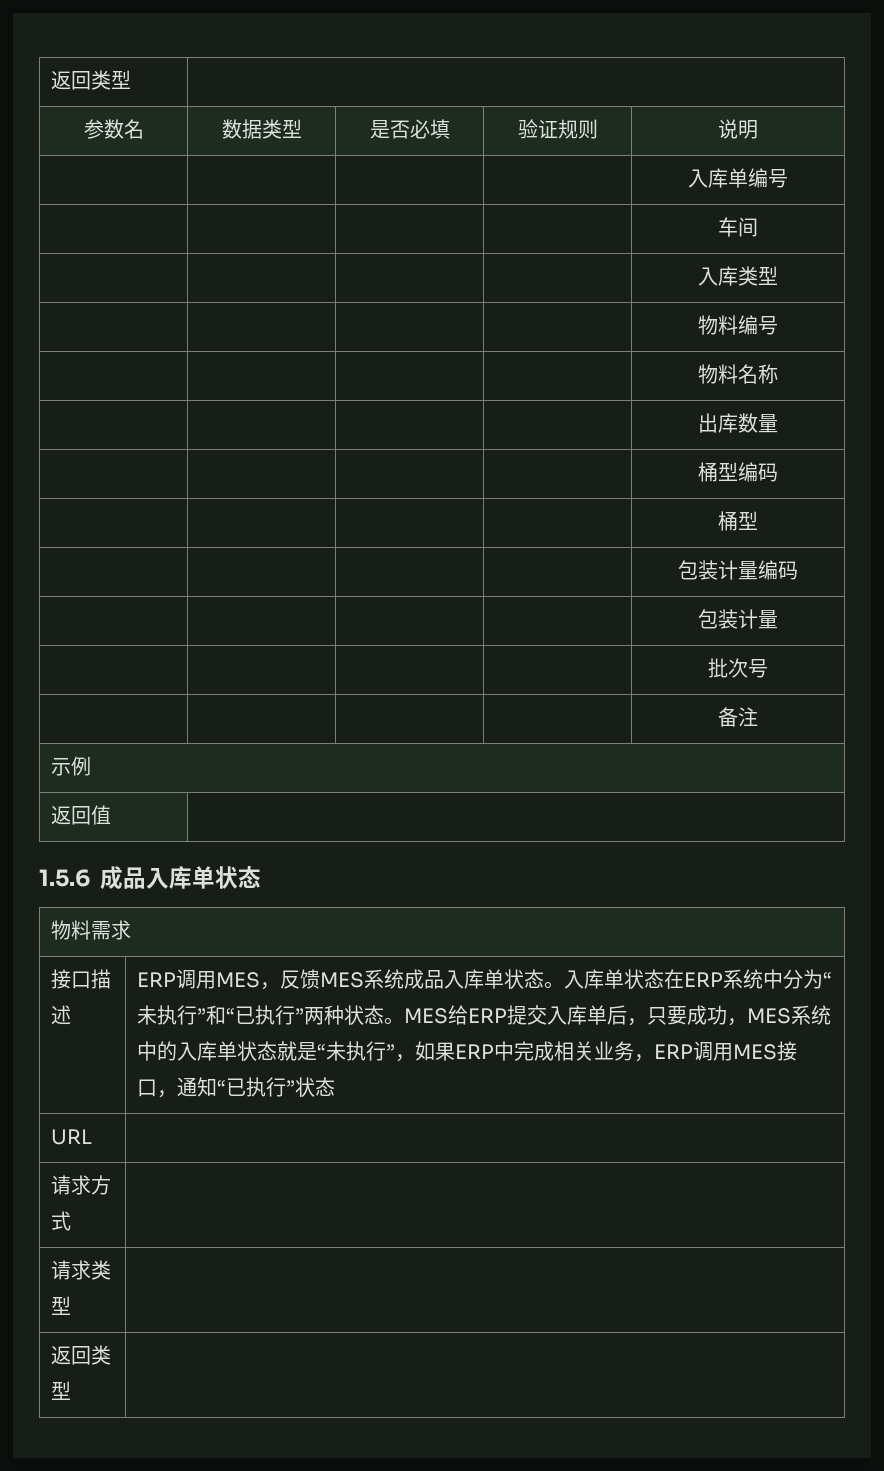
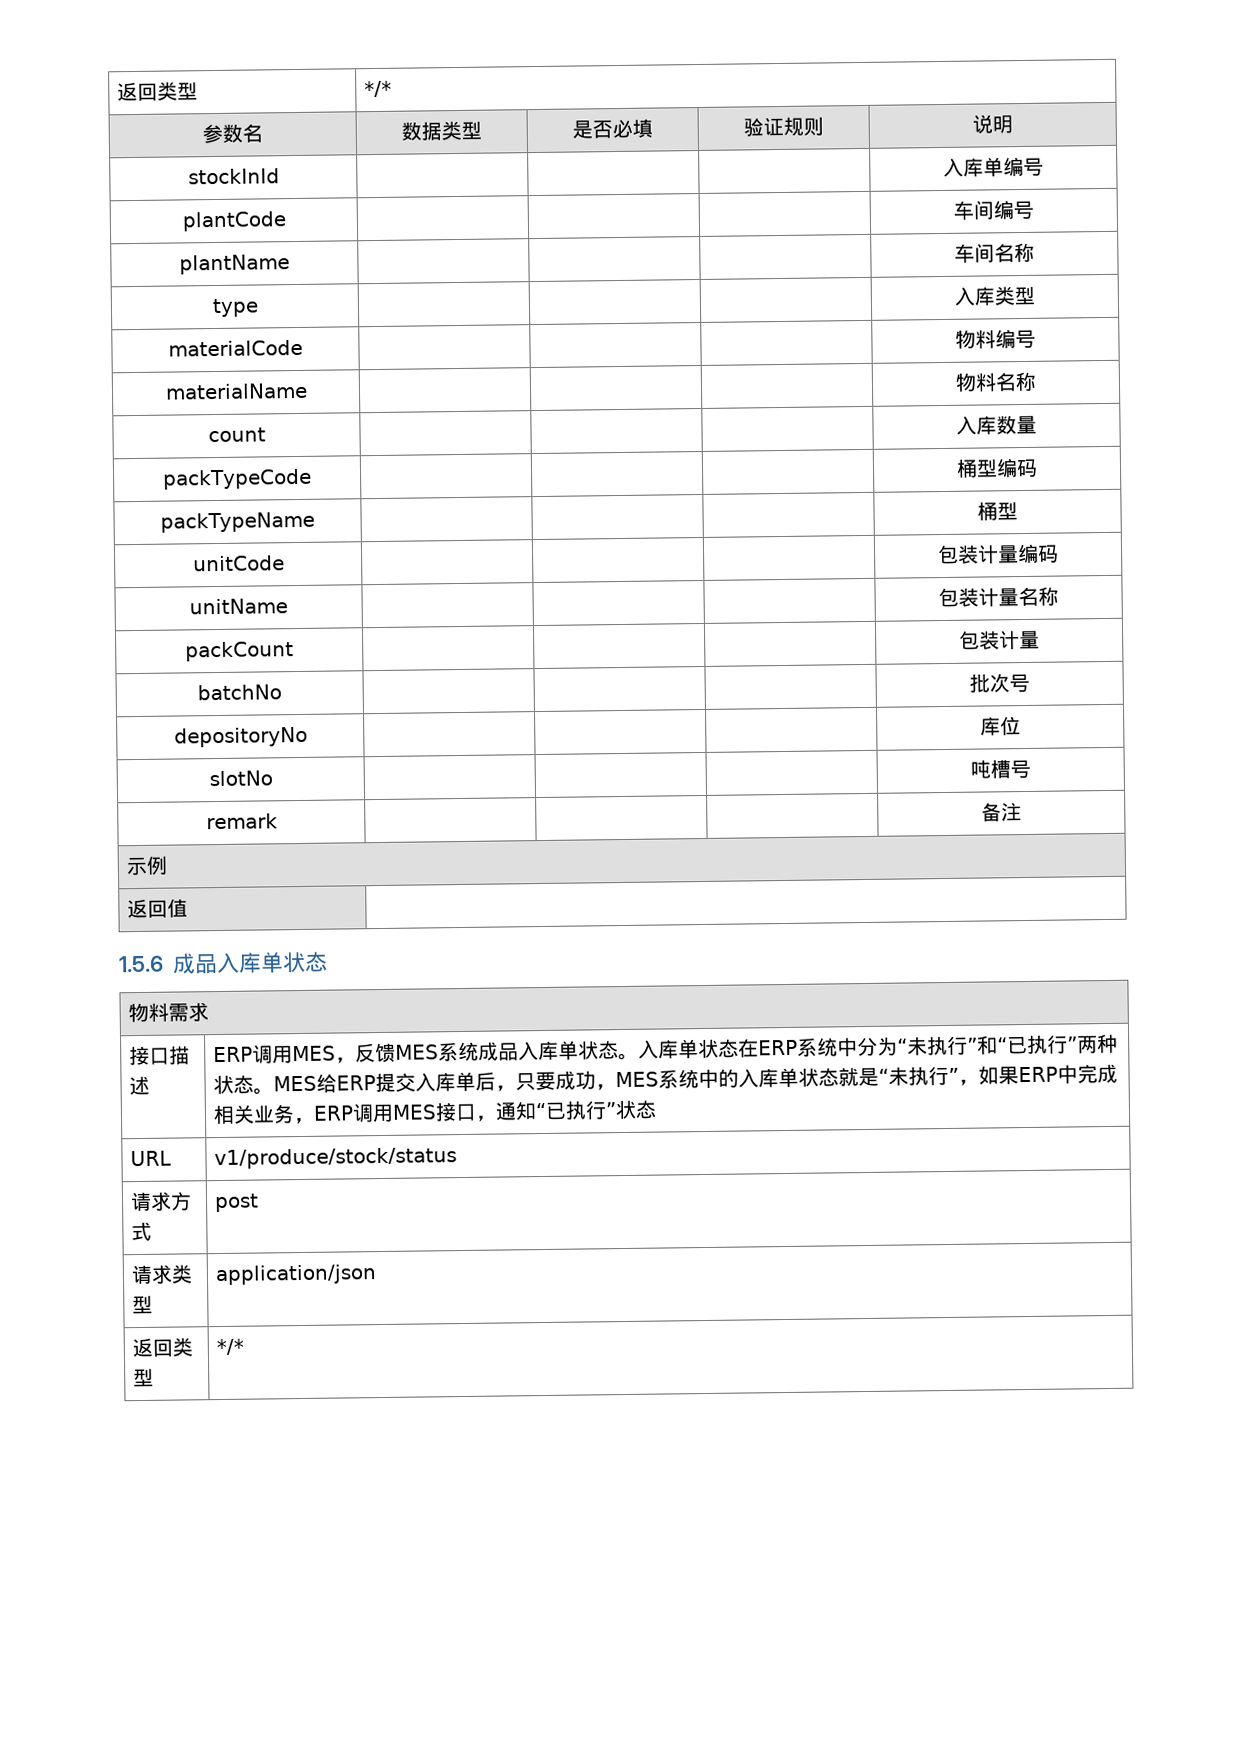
[50,70,131,90] 返回类型 | -> [116,81,198,102] [363,80,392,98] 返回类型 | */*
(758, 129) none -> [187,168,280,185] stockInId
[717,217,758,237] | | | | 车间 // -> [181,211,287,232] [953,200,1034,221] [179,254,290,275] [954,242,1035,264] [211,298,259,318] plantCode | | | | 车间编号 // plantName | | | | 车间名称 // type
(778, 275) none -> [168,339,303,357] materialCode
(778, 325) none -> [164,382,308,400] materialName
[697,413,718,433] | | | | 出 -> [207,427,266,443] [956,415,977,435] count | | | | 入
(778, 423) none -> [162,468,313,490] packTypeCode
(778, 472) none -> [159,511,316,533] packTypeName
(758, 520) none -> [192,555,285,572] unitCode
(798, 570) none -> [189,598,288,615] [938,586,1059,608] [185,641,294,662] unitName | | | | 包装计量名称 // packCount
(778, 619) none -> [197,684,282,701] batchNo
(768, 668) none -> [173,726,308,748] [980,716,1021,736] [208,770,273,787] [970,759,1031,779] [205,813,278,830] depositoryNo | | | | 库位 // slotNo | | | | 吨槽号 // remark
(92, 1137) none -> [213,1147,457,1170] v1/produce/stock/status
(71, 1221) none -> [213,1193,259,1213] post
[50,1345,111,1365] [50,1381,71,1400] // 返回类型 | -> [214,1264,377,1286] [131,1337,193,1358] [132,1368,154,1388] [215,1338,244,1356] application/json // 返回类型 | */*

